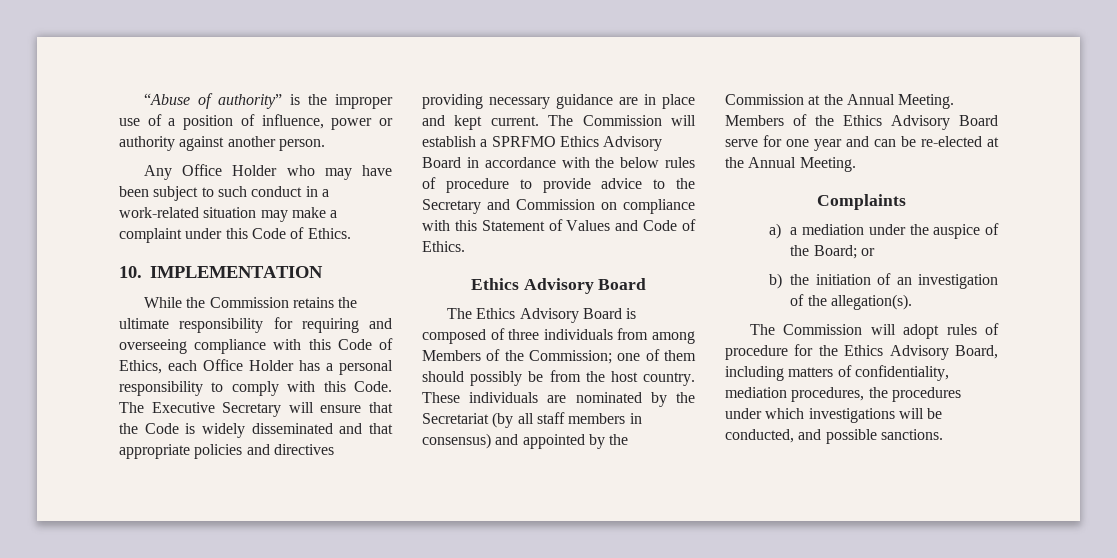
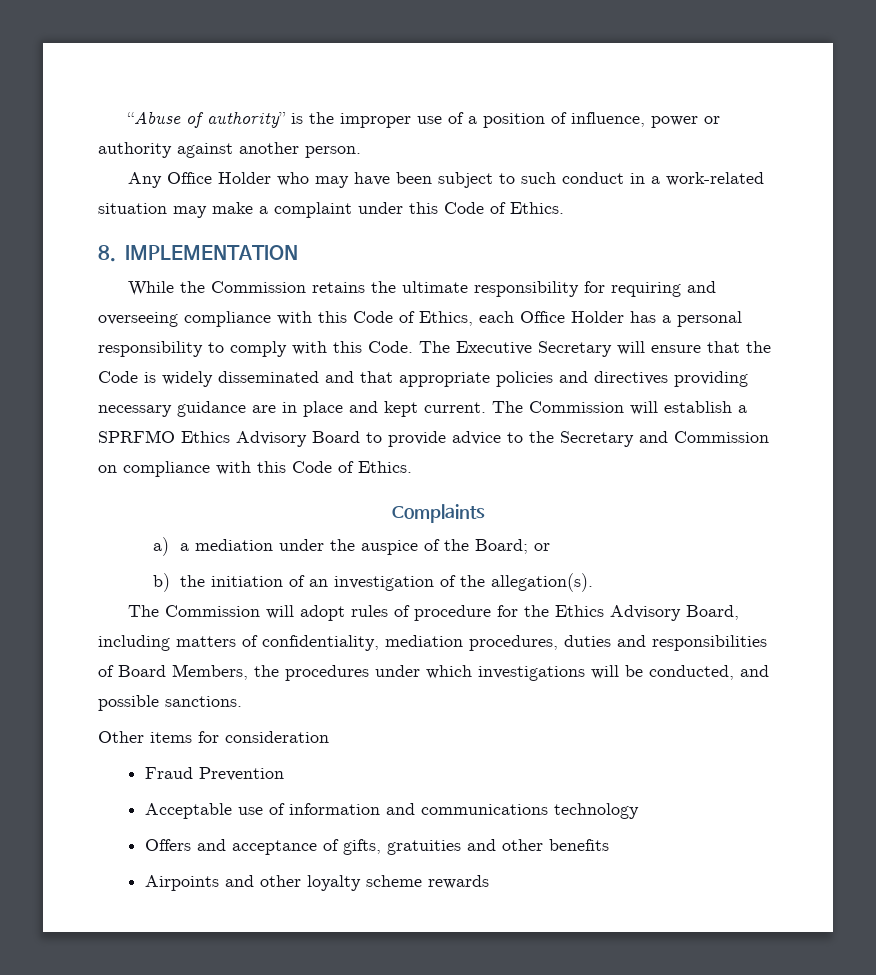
[119,266,142,278] 10. -> [98,245,116,262] 8.
[466,157,695,168] [422,177,509,193] in accordance with the below rules of procedure -> (360, 437) none
[481,219,696,231] [422,241,465,252] [470,278,647,294] [446,308,637,323] [422,328,695,344] [422,349,696,364] [422,370,695,386] [422,392,695,407] [422,412,642,428] [422,433,629,449] [725,94,955,109] [725,114,998,130] [725,135,999,151] [725,157,856,172] Statement of Values and Code of Ethics. // Ethics Advisory Board // The Ethics Advisory Board is composed of three individuals from among Members of the Commission; one of them should possibly be from the host country. These individuals are nominated by the Secretariat (by all staff members in consensus) and appointed by the Commission at the Annual Meeting. Members of the Ethics Advisory Board serve for one year and can be re-elected at the Annual Meeting. -> [292,461,412,473] Code of Ethics.
(865, 394) none -> [564,635,767,651] [98,664,248,680] duties and responsibilities of Board Members,
(943, 434) none -> [98,731,329,743] [144,767,284,781] [144,803,639,819] [144,839,609,855] [144,875,489,891] // Other items for consideration // Fraud Prevention // Acceptable use of information and communications technology // Offers and acceptance of gifts, gratuities and other benefits // Airpoints and other loyalty scheme rewards

